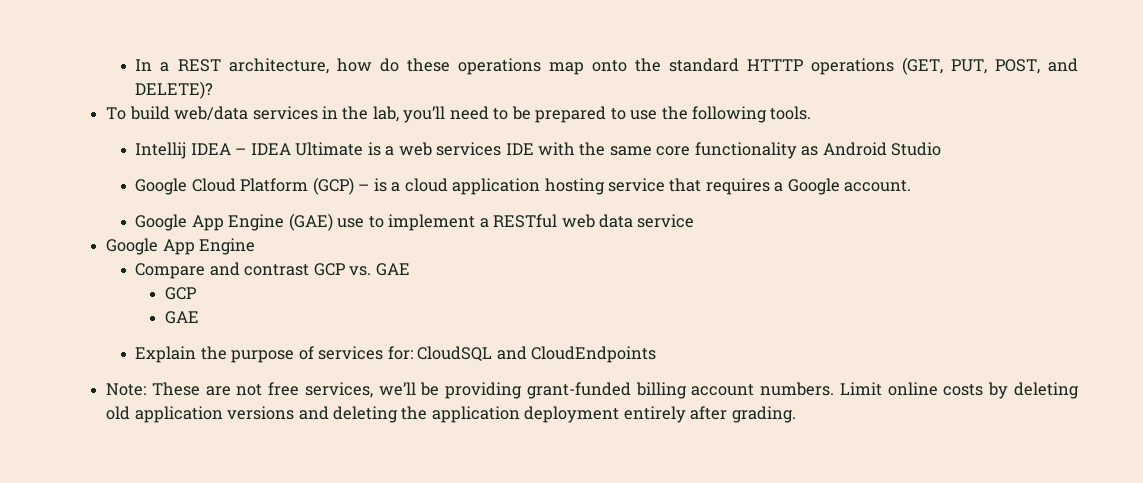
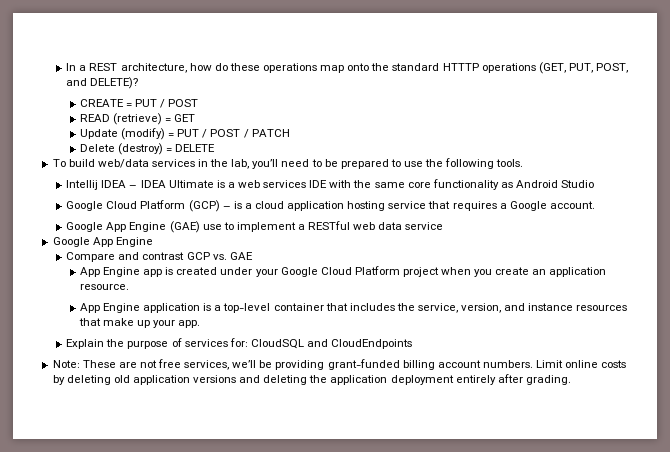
(214, 90) none -> [79,99,199,108] [79,113,196,125] [79,128,290,140] [79,143,216,155] // CREATE = PUT / POST // READ (retrieve) = GET // Update (modify) = PUT / POST / PATCH // Delete (destroy) = DELETE
[164,287,196,300] [164,311,199,324] GCP // GAE -> [79,266,607,277] [79,284,129,290] [79,303,628,313] [78,318,201,328] App Engine app is created under your Google Cloud Platform project when you create an application resource. // App Engine application is a top-level container that includes the service, version, and instance resources that make up your app.

